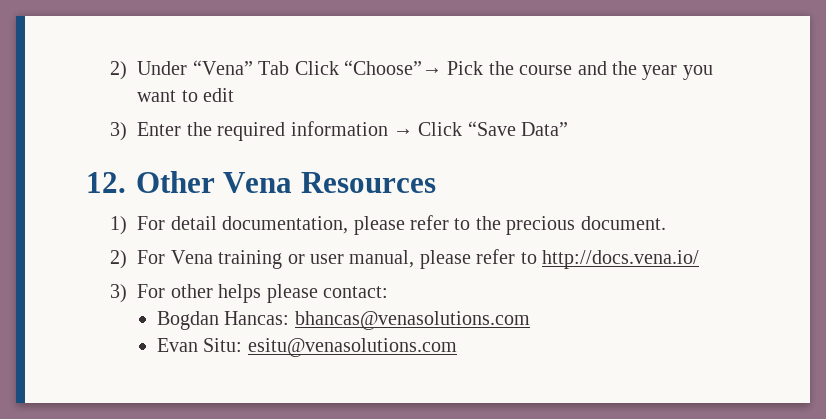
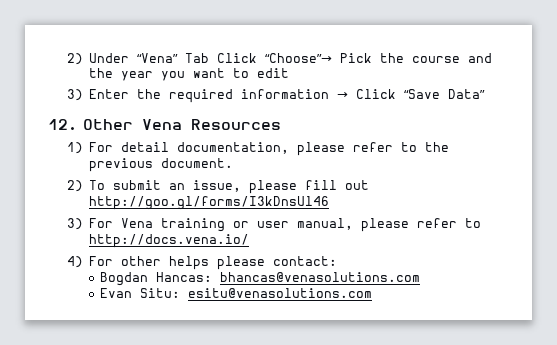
[506,216,576,235] precious -> [89,158,154,172] previous
(128, 259) none -> [89,180,370,194] [89,196,330,210] [67,218,84,230] To submit an issue, please fill out http://goo.gl/forms/I3kDnsUl46 // 3)
[110,284,128,303] 3) -> [67,256,84,268] 4)

